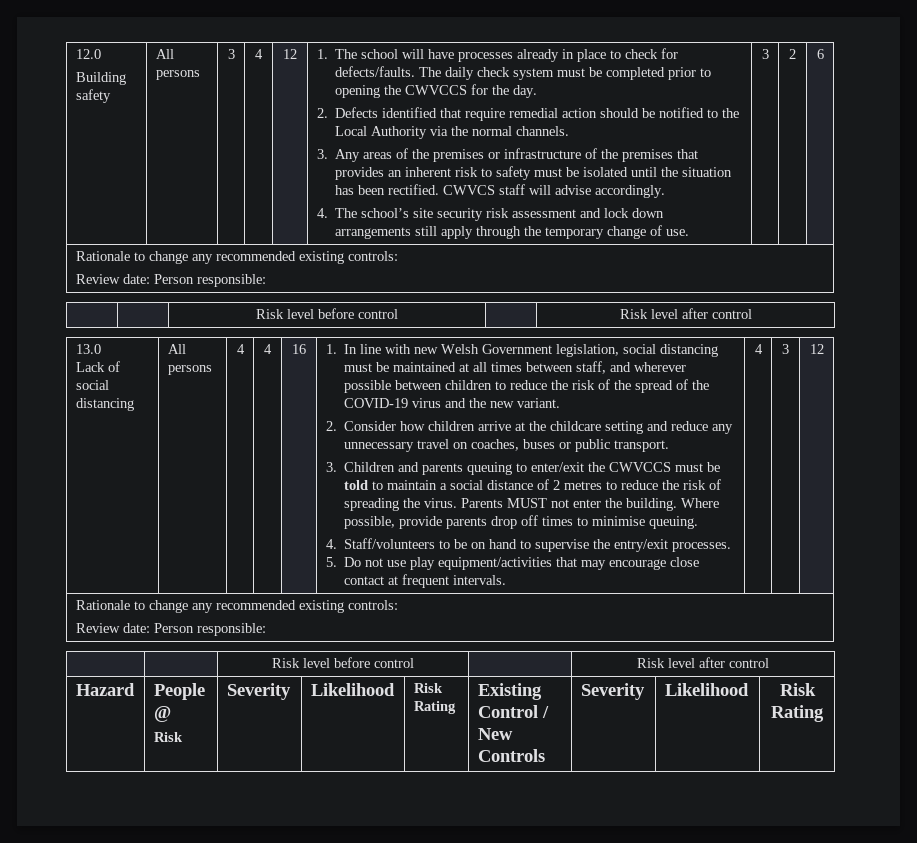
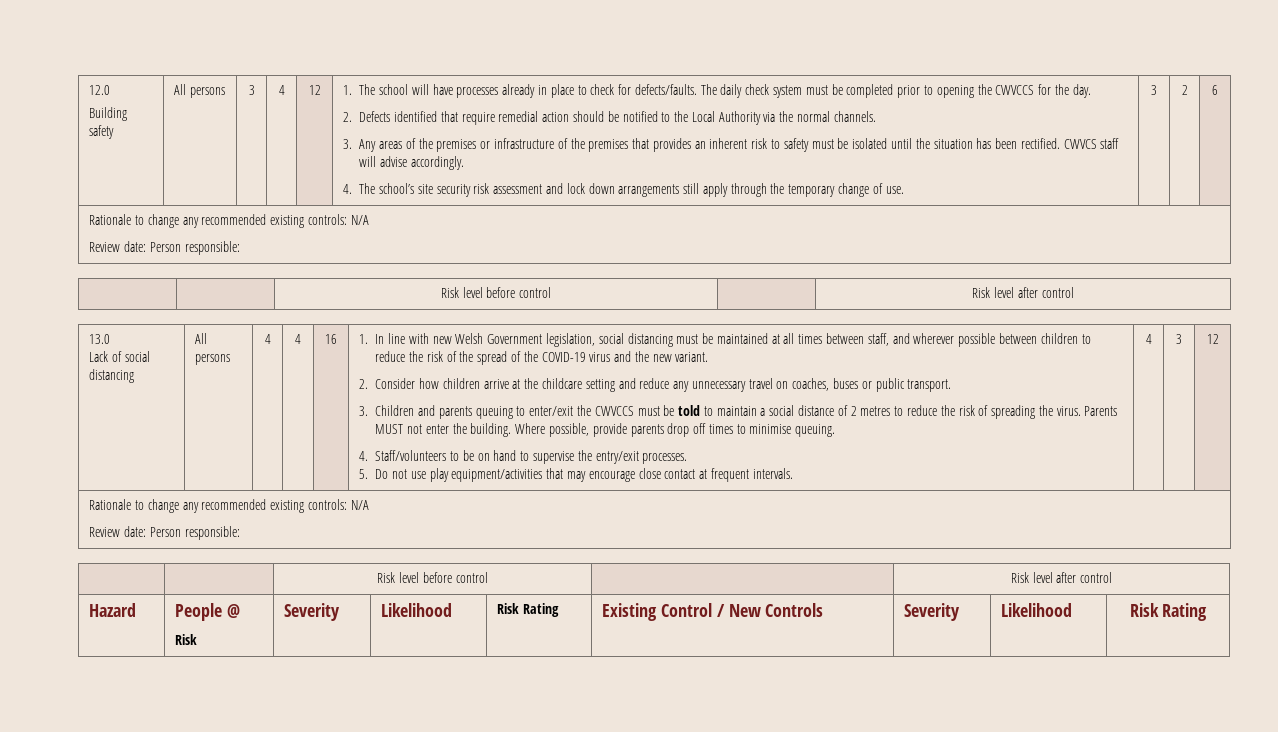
(398, 256) none -> [350,215,369,225] N/A
(398, 605) none -> [350,500,369,510] N/A

